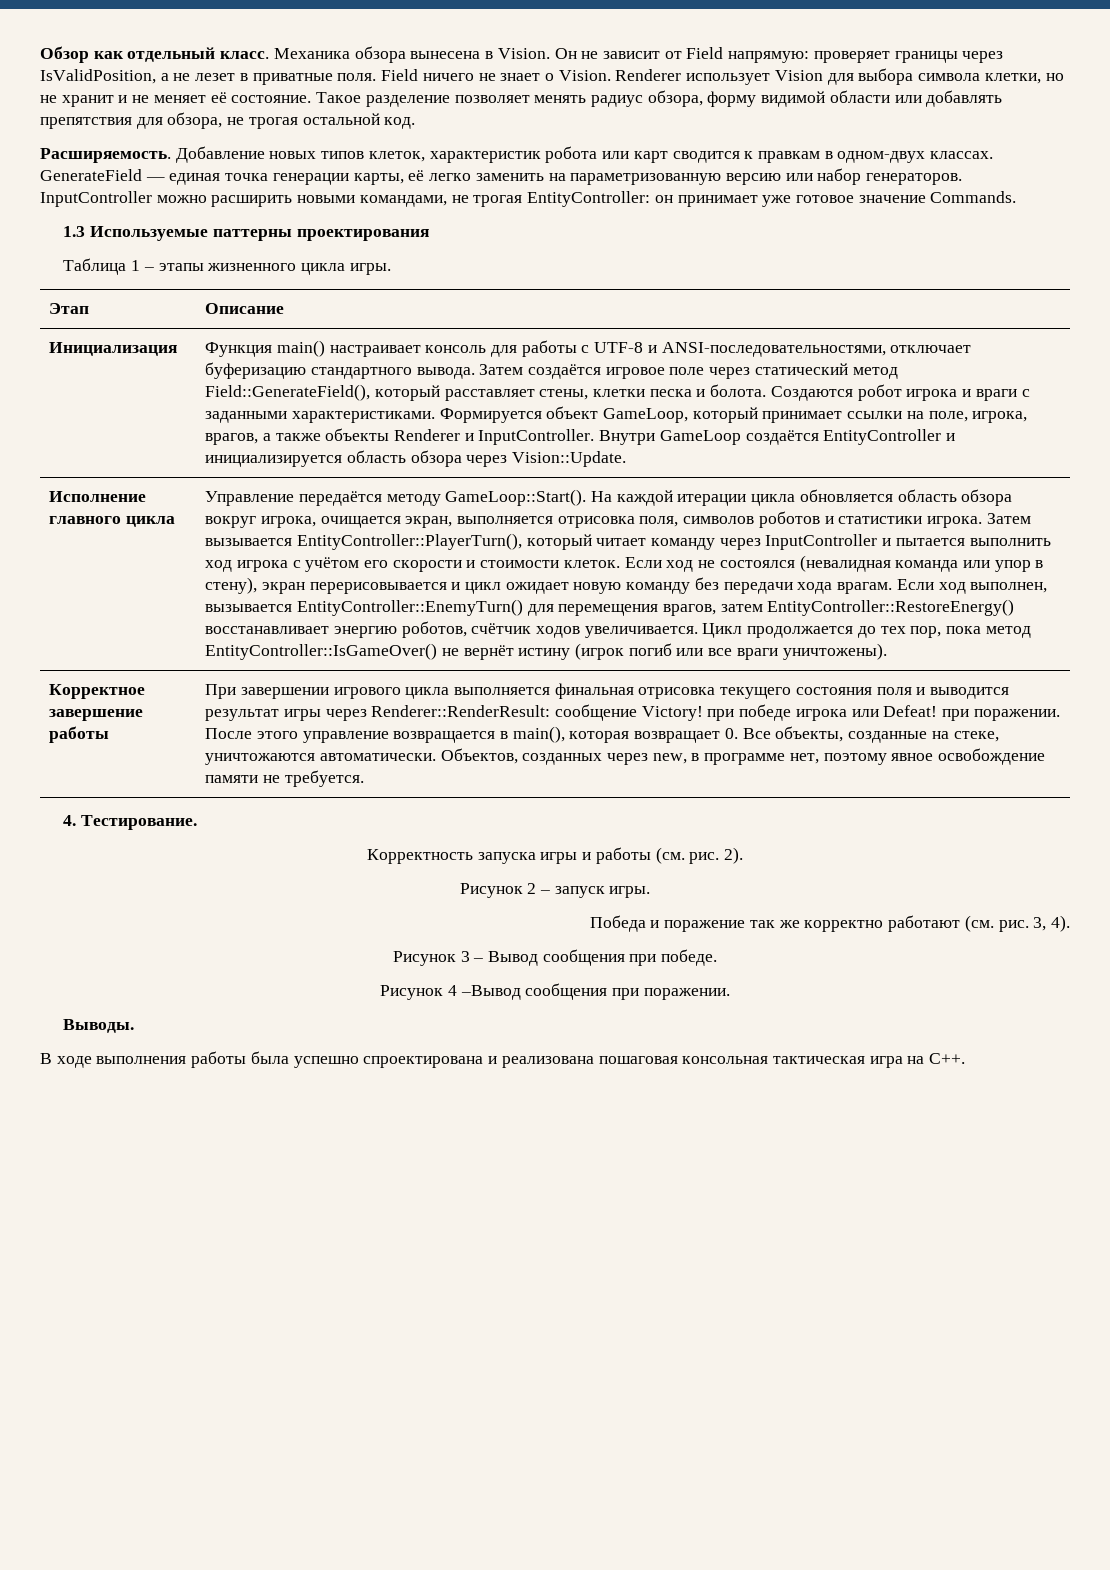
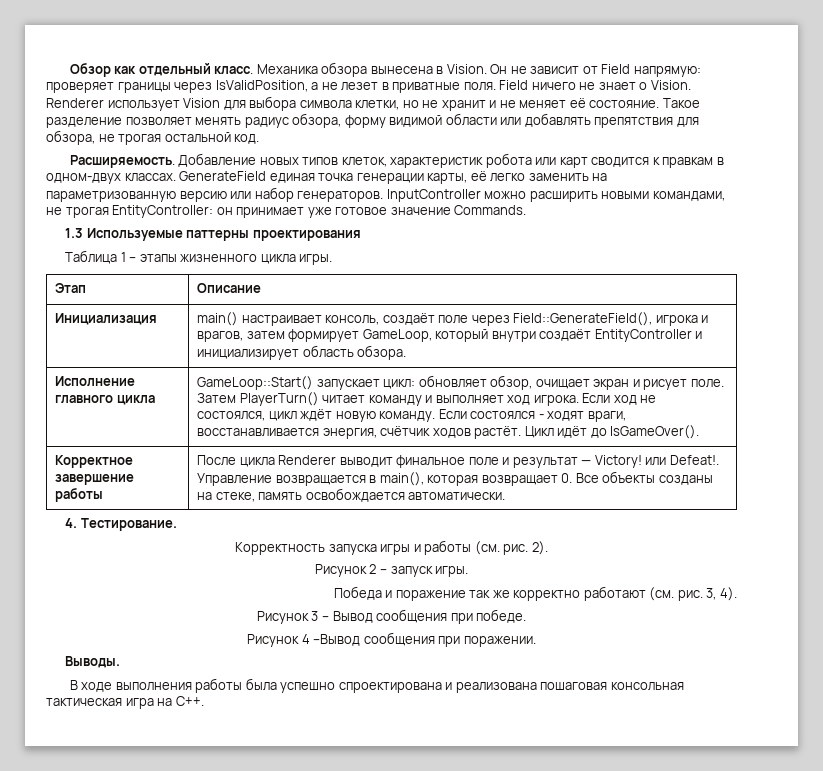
[145,177,165,181] — -> (267, 176) none
[205,342,273,357] Функция -> (158, 319) none
[425,340,972,357] [205,362,898,379] [205,384,1030,401] [205,406,1028,423] [205,428,956,445] [205,450,627,467] [49,491,147,502] [49,516,175,527] [205,489,1013,506] [205,511,1031,528] [205,533,1051,550] [205,555,1044,572] [205,577,1048,594] [205,599,1015,616] [205,621,1031,638] [205,643,887,660] [49,684,146,699] [49,709,144,721] [49,726,110,743] [205,683,1010,699] [205,704,1060,721] [205,728,389,743] консоль для работы с UTF-8 и ANSI-последовательностями, отключает буферизацию стандартного вывода. Затем создаётся игровое поле через статический метод Field::GenerateField(), который расставляет стены, клетки песка и болота. Создаются робот игрока и враги с заданными характеристиками. Формируется объект GameLoop, который принимает ссылки на поле, игрока, врагов, а также объекты Renderer и InputController. Внутри GameLoop создаётся EntityController и инициализируется область обзора через Vision::Update. // Исполнение главного цикла | Управление передаётся методу GameLoop::Start(). На каждой итерации цикла обновляется область обзора вокруг игрока, очищается экран, выполняется отрисовка поля, символов роботов и статистики игрока. Затем вызывается EntityController::PlayerTurn(), который читает команду через InputController и пытается выполнить ход игрока с учётом его скорости и стоимости клеток. Если ход не состоялся (невалидная команда или упор в стену), экран перерисовывается и цикл ожидает новую команду без передачи хода врагам. Если ход выполнен, вызывается EntityController::EnemyTurn() для перемещения врагов, затем EntityController::RestoreEnergy() восстанавливает энергию роботов, счётчик ходов увеличивается. Цикл продолжается до тех пор, пока метод EntityController::IsGameOver() не вернёт истину (игрок погиб или все враги уничтожены). // Корректное завершение работы | При завершении игрового цикла выполняется финальная отрисовка текущего состояния поля и выводится результат игры через Renderer::RenderResult: сообщение Victory! при победе игрока или Defeat! при поражении. После этого управление -> [325,312,709,326] [197,329,703,342] [197,345,407,360] [55,376,136,387] [55,395,155,405] [197,375,724,390] [197,392,657,406] [197,409,626,422] [197,425,700,439] [55,455,134,468] [55,474,135,485] [55,488,104,502] [197,455,719,468] [197,473,273,486] консоль, создаёт поле через Field::GenerateField(), игрока и врагов, затем формирует GameLoop, который внутри создаёт EntityController и инициализирует область обзора. // Исполнение главного цикла | GameLoop::Start() запускает цикл: обновляет обзор, очищает экран и рисует поле. Затем PlayerTurn() читает команду и выполняет ход игрока. Если ход не состоялся, цикл ждёт новую команду. Если состоялся - ходят враги, восстанавливается энергия, счётчик ходов растёт. Цикл идёт до IsGameOver(). // Корректное завершение работы | После цикла Renderer выводит финальное поле и результат — Victory! или Defeat!. Управление
[775,726,999,743] [205,748,1046,765] [205,770,364,787] объекты, созданные на стеке, уничтожаются автоматически. Объектов, созданных через new, в программе нет, поэтому явное освобождение памяти не требуется. -> [602,471,713,485] [197,488,506,502] объекты созданы на стеке, память освобождается автоматически.

